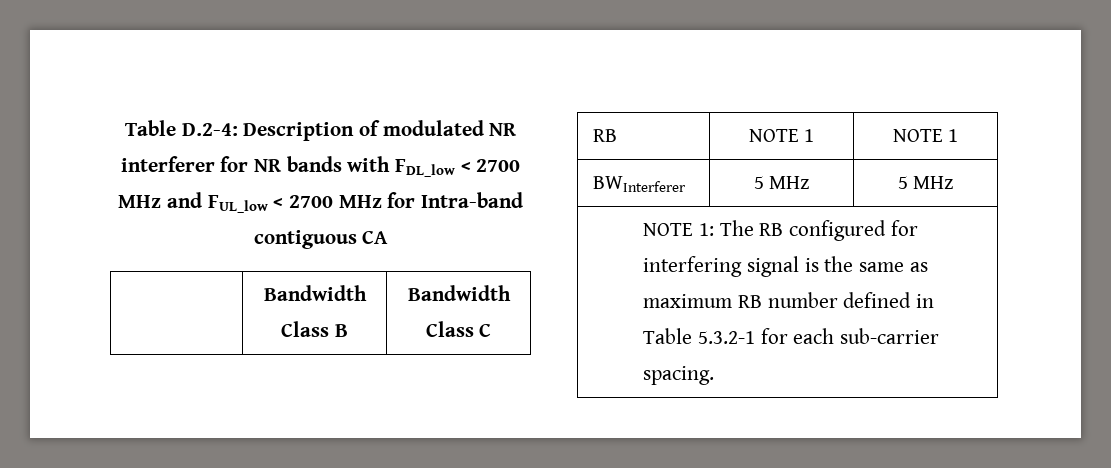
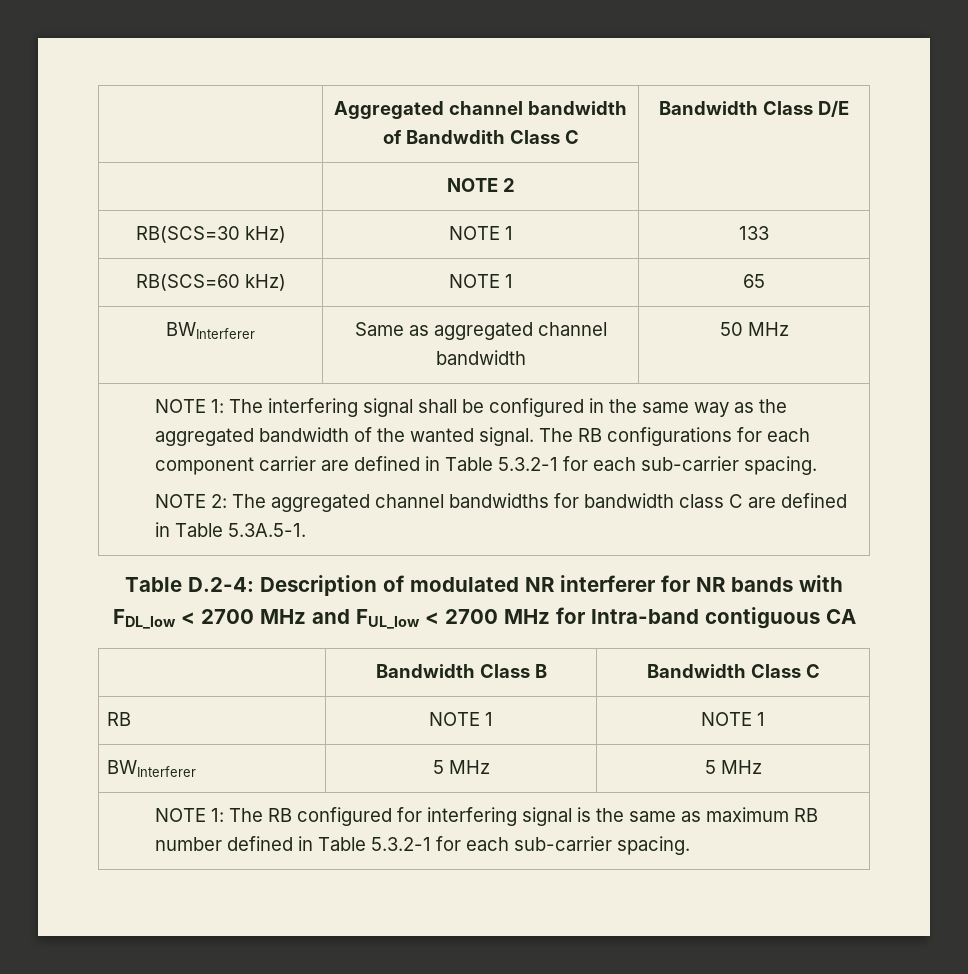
(124, 128) none -> [334,101,627,119] [382,130,579,144] [658,100,849,117] [446,178,515,192] [135,226,286,243] [448,226,513,240] [738,226,769,240] [135,274,286,291] [448,274,513,288] [742,274,765,288] [166,322,255,339] [354,322,607,340] [435,350,526,365] [719,322,789,336] [154,398,787,417] [154,427,810,446] [154,456,817,475] [154,493,847,512] [154,522,306,537] | Aggregated channel bandwidth of Bandwdith Class C | Bandwidth Class D/E // | NOTE 2 | // RB(SCS=30 kHz) | NOTE 1 | 133 // RB(SCS=60 kHz) | NOTE 1 | 65 // BWInterferer | Same as aggregated channel bandwidth | 50 MHz // NOTE 1: The interfering signal shall be configured in the same way as the aggregated bandwidth of the wanted signal. The RB configurations for each component carrier are defined in Table 5.3.2-1 for each sub-carrier spacing. // NOTE 2: The aggregated channel bandwidths for bandwidth class C are defined in Table 5.3A.5-1. //

